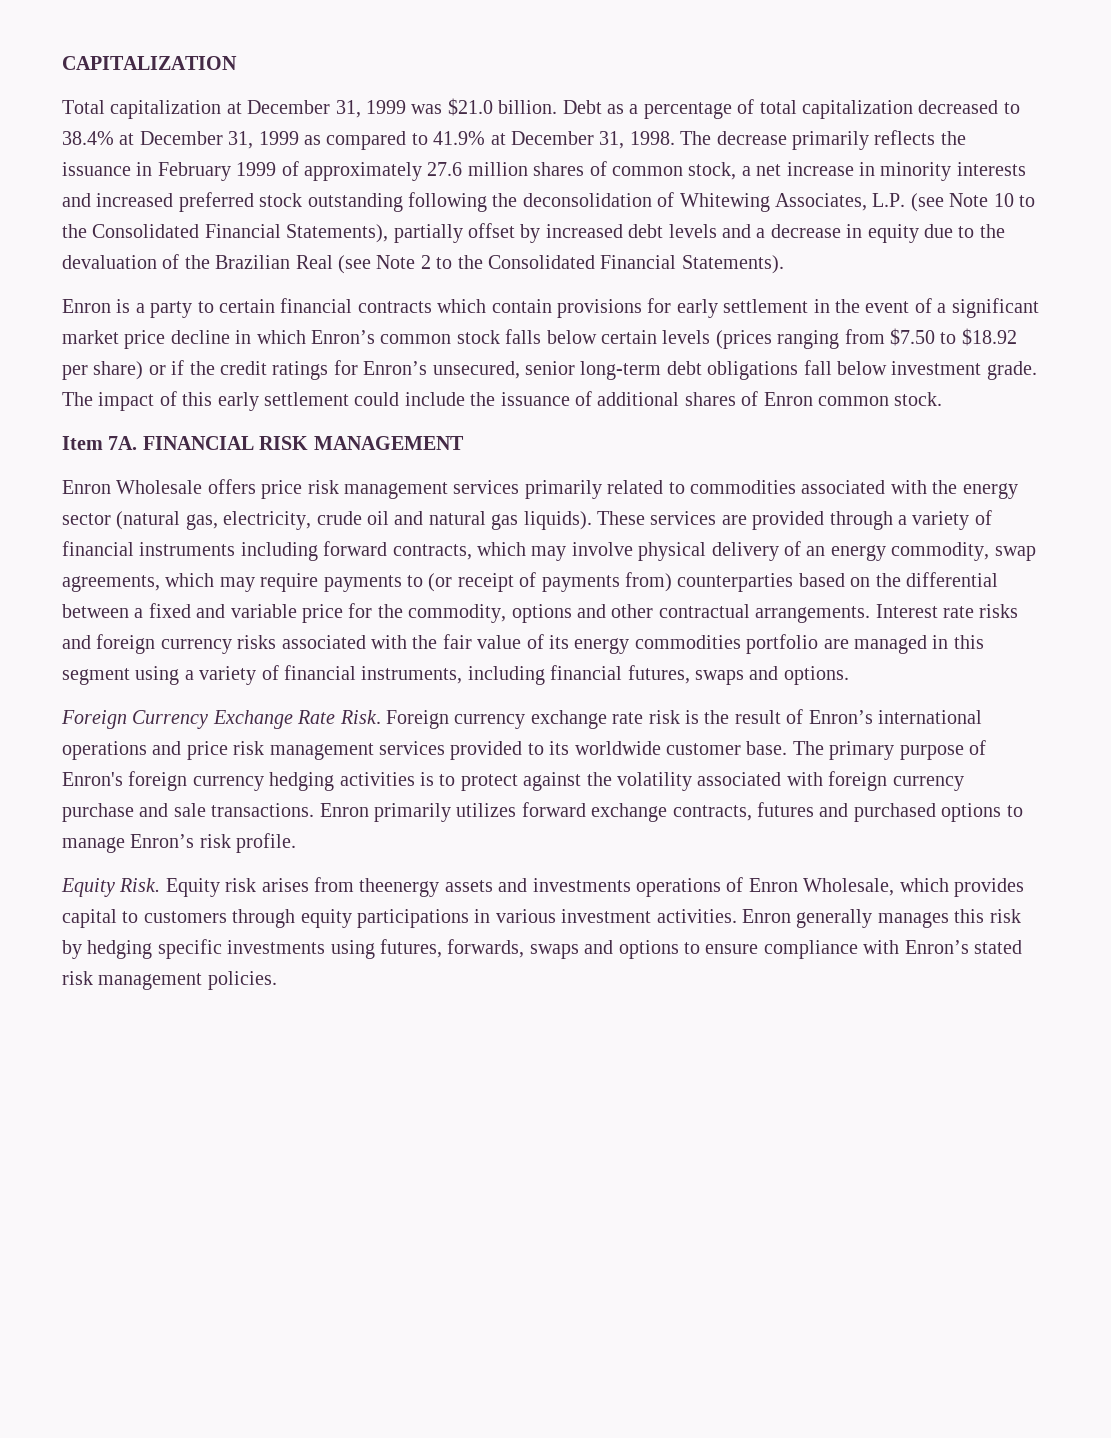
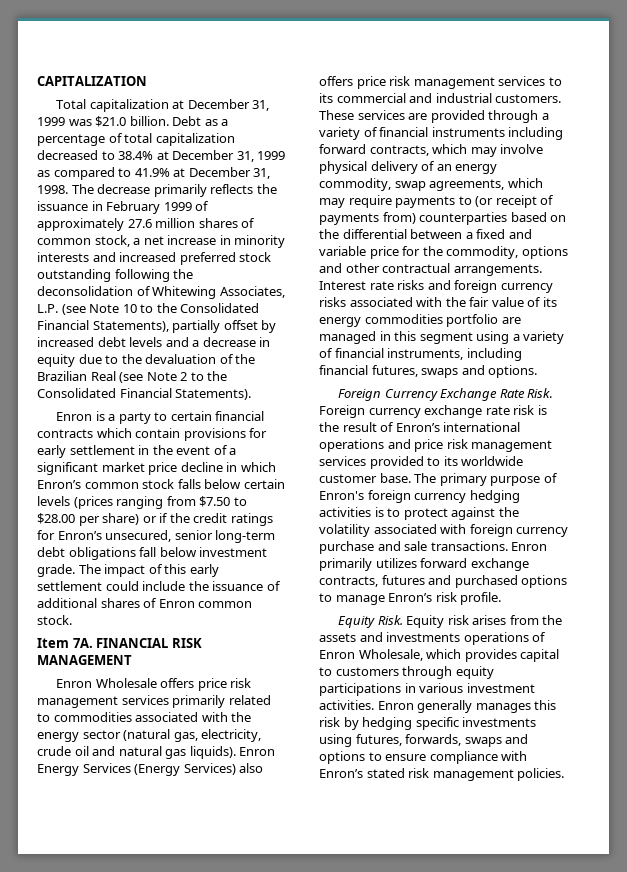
[961,328,1017,346] $18.92 -> [37,513,75,524] $28.00
(592, 520) none -> [239,747,276,756] [37,763,264,776] [319,76,562,89] [319,93,562,103] Enron Energy Services (Energy Services) also offers price risk management services to its commercial and industrial customers.
[359,878,440,897] theenergy -> [542,615,563,625] the

